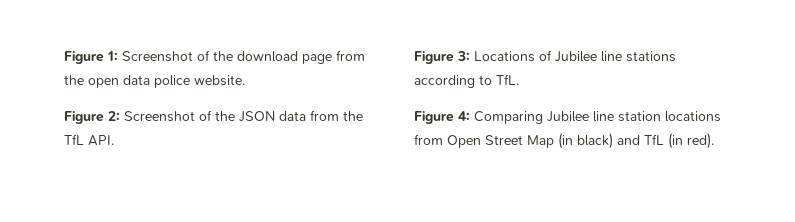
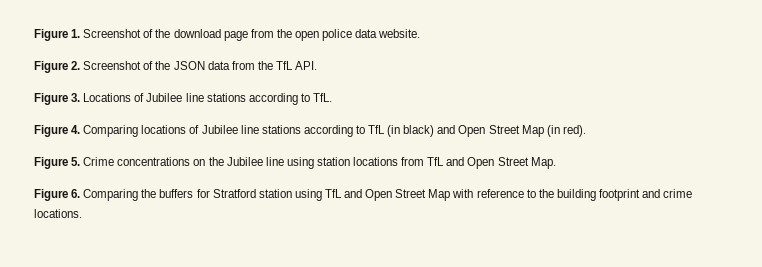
[64,51,118,64] Figure 1: -> [34,29,81,41] Figure 1.
[123,75,190,88] data police -> [322,29,378,41] police data
[108,111,120,121] 2: -> [71,61,81,70] 2.
[457,51,470,61] 3: -> [71,93,81,102] 3.
[458,111,721,124] [414,133,714,149] 4: Comparing Jubilee line station locations from Open Street Map (in black) and TfL (in red). -> [71,125,586,137] [34,157,556,169] [34,189,693,201] [34,209,82,218] 4. Comparing locations of Jubilee line stations according to TfL (in black) and Open Street Map (in red). // Figure 5. Crime concentrations on the Jubilee line using station locations from TfL and Open Street Map. // Figure 6. Comparing the buffers for Stratford station using TfL and Open Street Map with reference to the building footprint and crime locations.

